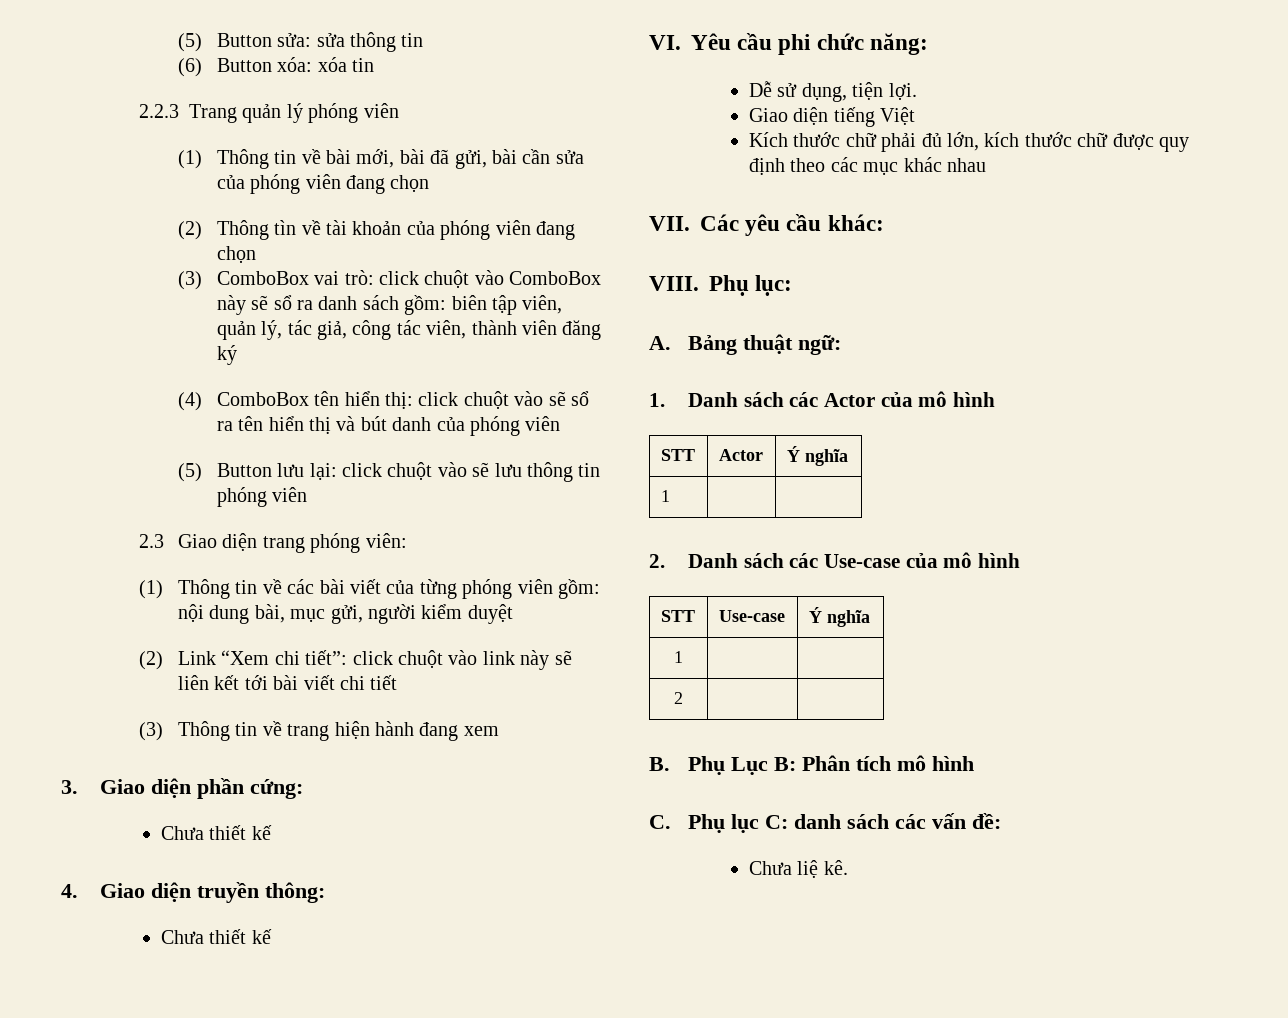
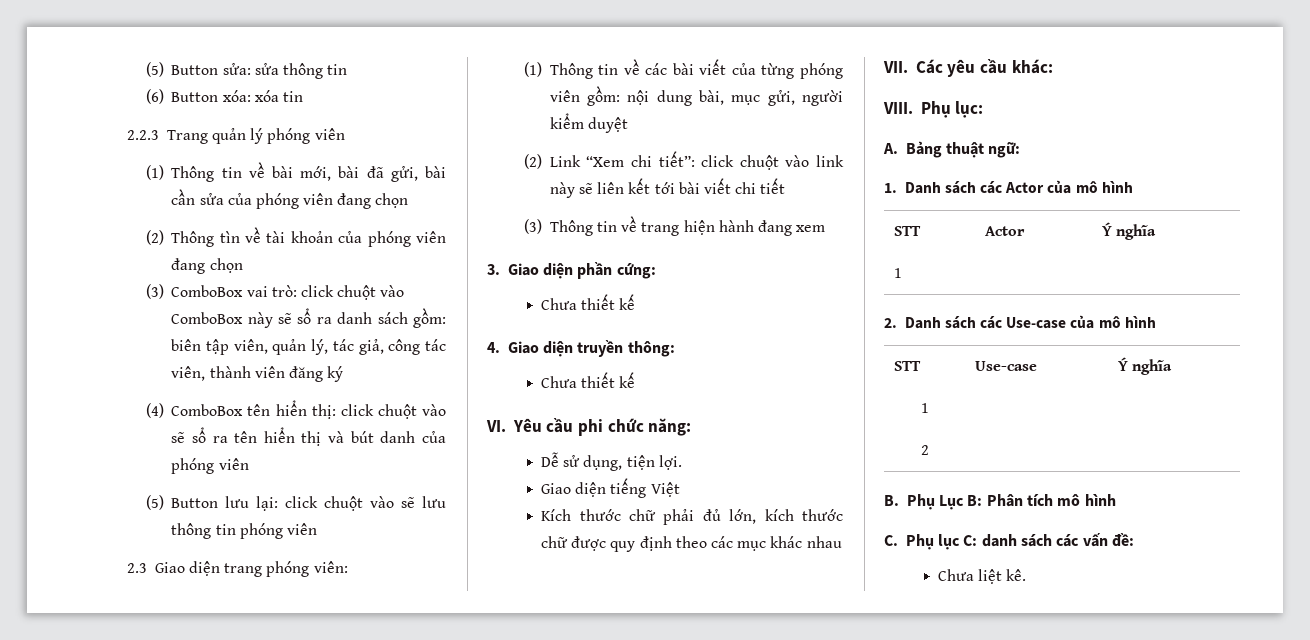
[797,860,819,878] liệ -> [978,569,1003,584] liệt

